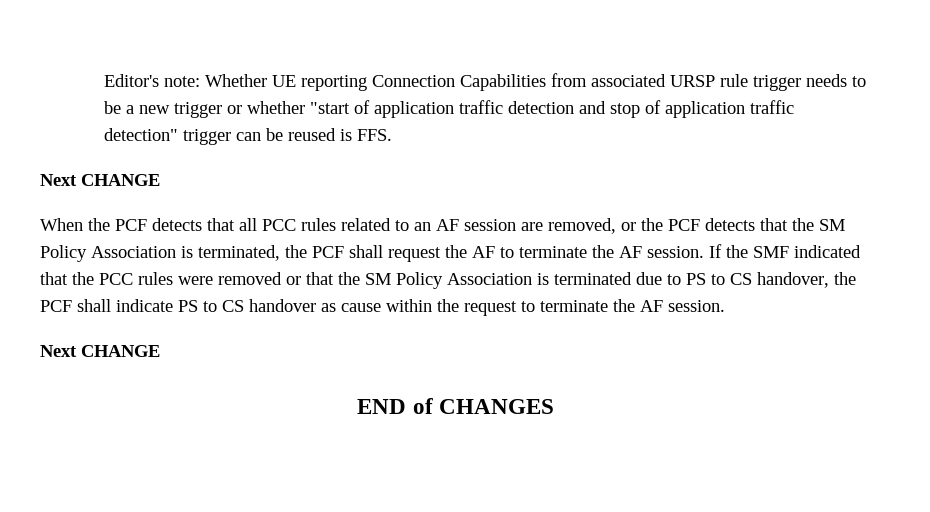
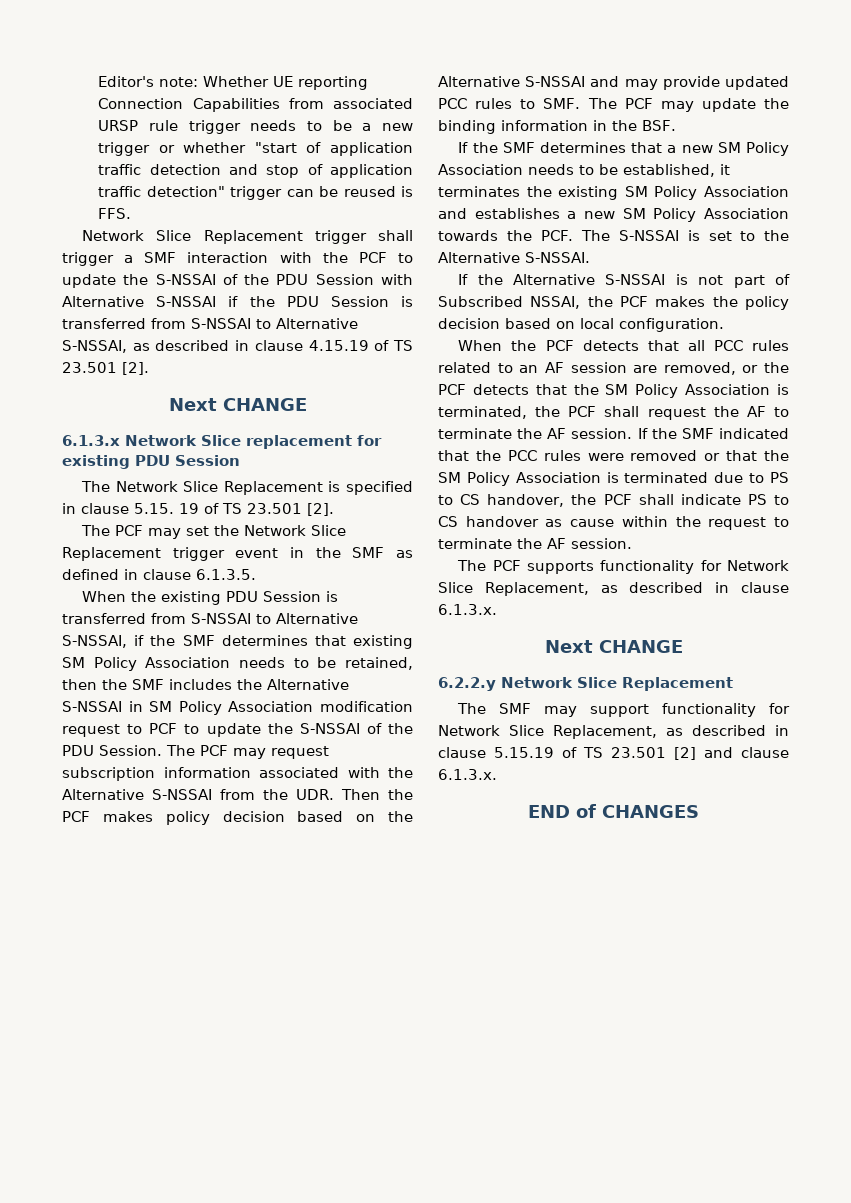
[40,174,160,186] Next CHANGE -> [82,230,413,244] [62,252,414,266] [62,274,413,288] [62,296,413,307] [62,318,358,329] [62,340,413,353] [62,362,149,375] [168,398,307,411] [62,435,382,449] [62,455,240,469] [81,481,413,495] [62,503,334,516] [81,525,347,539] [62,547,413,561] [62,569,256,580] [82,591,339,605] [62,613,358,624] [62,635,413,649] [62,657,413,671] [62,679,349,690] [62,701,413,715] [62,723,413,737] [62,745,329,759] [62,767,413,781] [62,789,413,800] [62,811,413,825] [438,76,789,90] [438,98,789,112] [438,120,676,134] [458,142,789,156] [438,164,730,177] [438,186,789,200] [438,208,789,222] [438,230,789,241] [438,252,590,263] [458,274,790,288] [438,296,789,310] [438,318,724,332] Network Slice Replacement trigger shall trigger a SMF interaction with the PCF to update the S-NSSAI of the PDU Session with Alternative S-NSSAI if the PDU Session is transferred from S-NSSAI to Alternative S-NSSAI, as described in clause 4.15.19 of TS 23.501 [2]. // Next CHANGE // 6.1.3.x Network Slice replacement for existing PDU Session // The Network Slice Replacement is specified in clause 5.15. 19 of TS 23.501 [2]. // The PCF may set the Network Slice Replacement trigger event in the SMF as defined in clause 6.1.3.5. // When the existing PDU Session is transferred from S-NSSAI to Alternative S-NSSAI, if the SMF determines that existing SM Policy Association needs to be retained, then the SMF includes the Alternative S-NSSAI in SM Policy Association modification request to PCF to update the S-NSSAI of the PDU Session. The PCF may request subscription information associated with the Alternative S-NSSAI from the UDR. Then the PCF makes policy decision based on the Alternative S-NSSAI and may provide updated PCC rules to SMF. The PCF may update the binding information in the BSF. // If the SMF determines that a new SM Policy Association needs to be established, it terminates the existing SM Policy Association and establishes a new SM Policy Association towards the PCF. The S-NSSAI is set to the Alternative S-NSSAI. // If the Alternative S-NSSAI is not part of Subscribed NSSAI, the PCF makes the policy decision based on local configuration.
[40,345,160,357] Next CHANGE -> [457,560,789,574] [438,582,789,596] [438,604,497,615] [544,640,683,653] [438,677,733,691] [457,703,790,717] [438,725,789,739] [438,747,789,760] [438,769,497,780] The PCF supports functionality for Network Slice Replacement, as described in clause 6.1.3.x. // Next CHANGE // 6.2.2.y Network Slice Replacement // The SMF may support functionality for Network Slice Replacement, as described in clause 5.15.19 of TS 23.501 [2] and clause 6.1.3.x.

